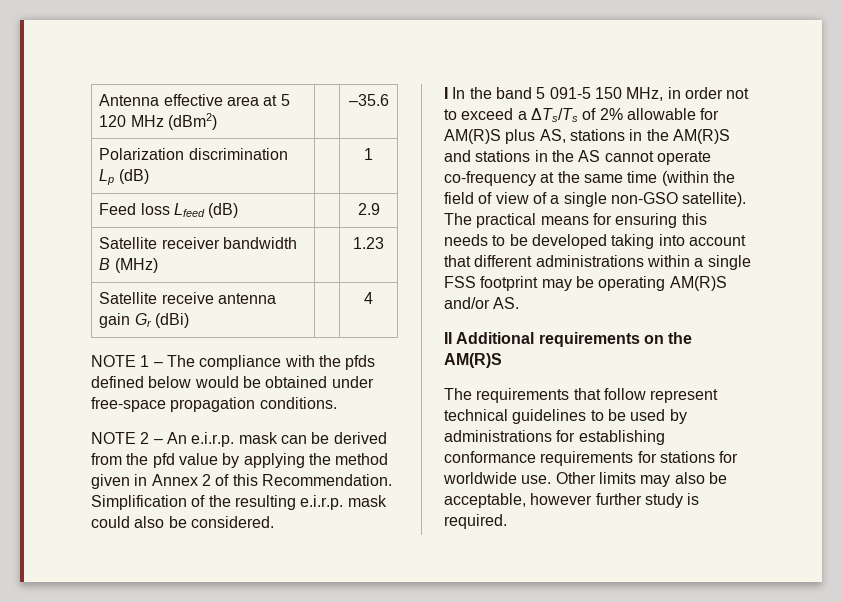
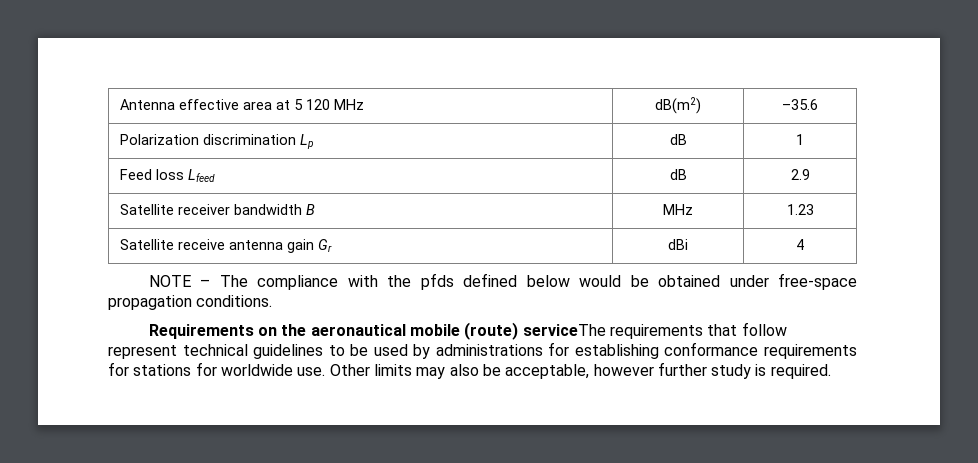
[168,113,218,130] (dBm2) | -> [655,97,701,114] | dB(m2)
[118,169,149,184] (dB) | -> [669,134,687,145] | dB
[208,203,239,218] (dB) | -> [669,169,687,180] | dB
[114,258,158,273] (MHz) | -> [663,204,693,215] | MHz
[155,313,190,328] (dBi) | -> [668,239,688,250] | dBi
[140,355,150,367] 1 -> (191, 281) none
[91,432,387,447] [91,453,389,468] [91,474,392,489] [91,495,387,510] [91,516,274,528] [444,87,750,101] [444,108,720,122] [444,129,730,144] [444,150,711,165] [444,171,735,186] [444,192,747,207] [444,213,707,228] [444,234,746,249] [444,255,751,270] [444,276,727,291] [444,297,520,309] [444,332,693,347] [444,353,502,368] [444,388,472,400] NOTE 2 – An e.i.r.p. mask can be derived from the pfd value by applying the method given in Annex 2 of this Recommendation. Simplification of the resulting e.i.r.p. mask could also be considered. // I In the band 5 091-5 150 MHz, in order not to exceed a ΔTs/Ts of 2% allowable for AM(R)S plus AS, stations in the AM(R)S and stations in the AS cannot operate co-frequency at the same time (within the field of view of a single non-GSO satellite). The practical means for ensuring this needs to be developed taking into account that different administrations within a single FSS footprint may be operating AM(R)S and/or AS. // II Additional requirements on the AM(R)S // The -> [148,322,606,340] Requirements on the aeronautical mobile (route) serviceThe

